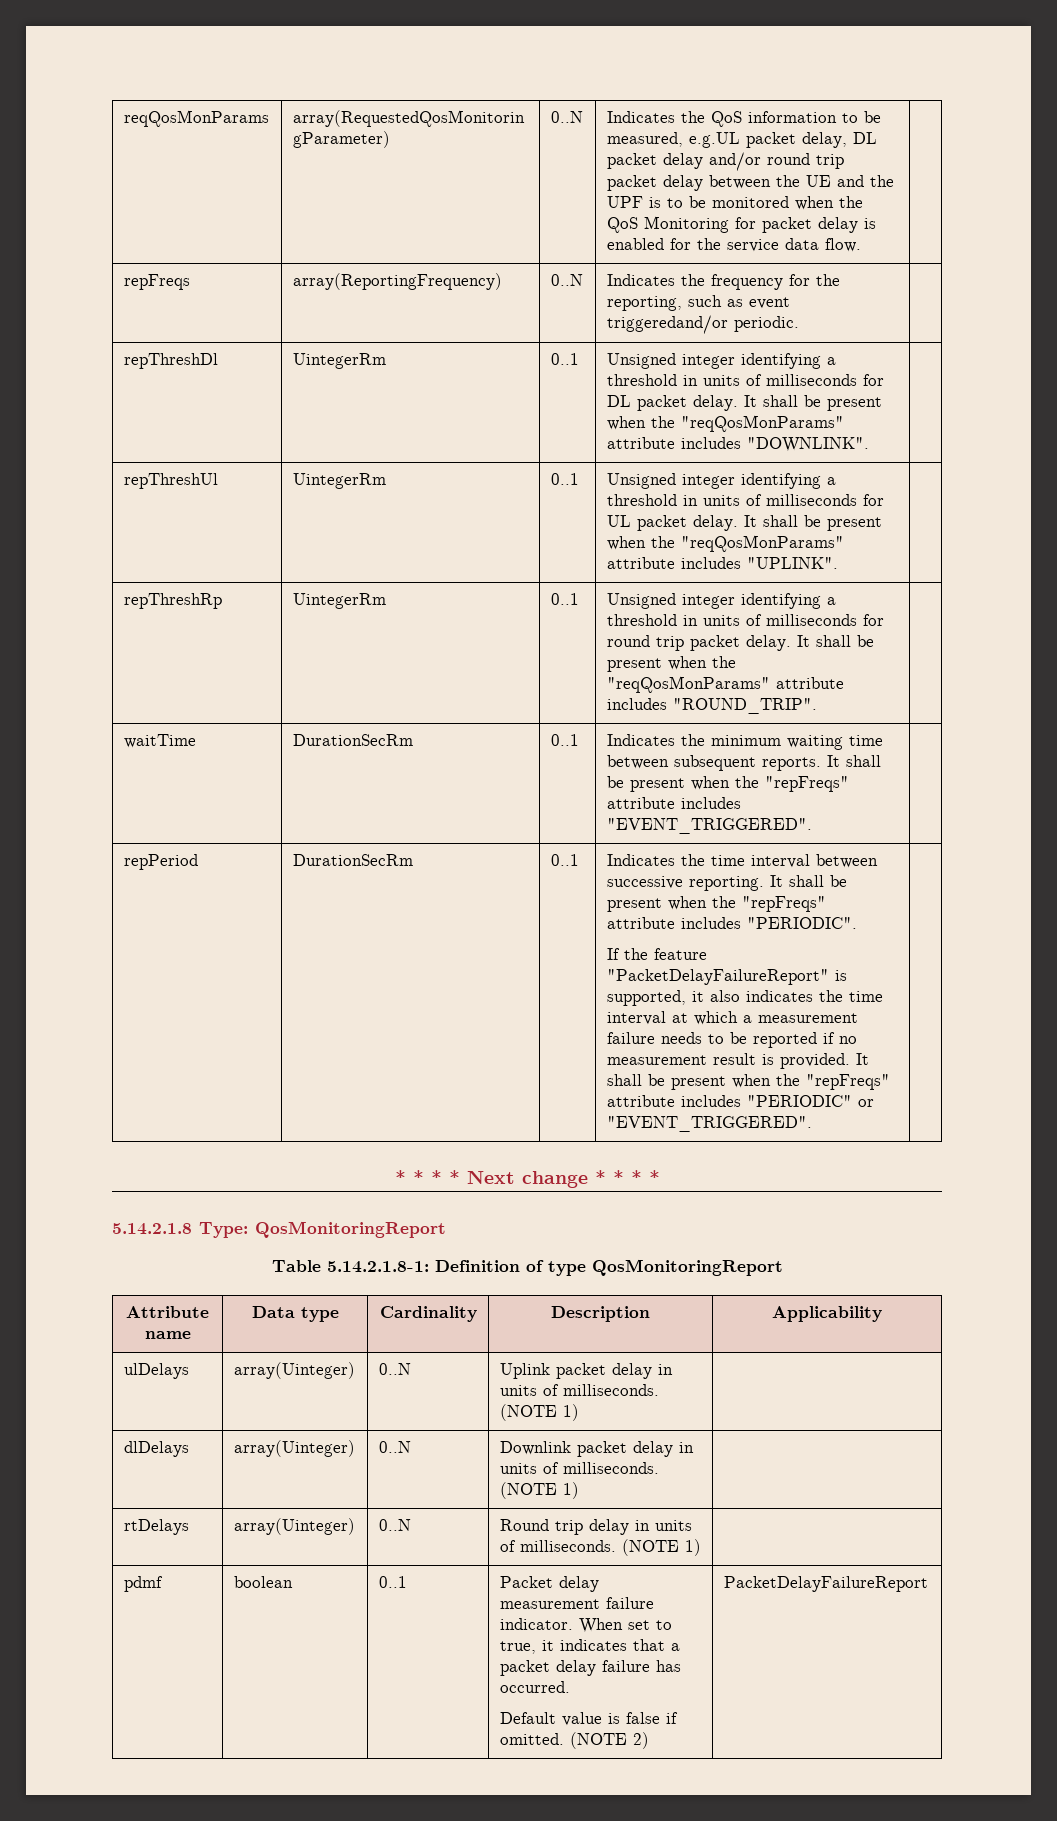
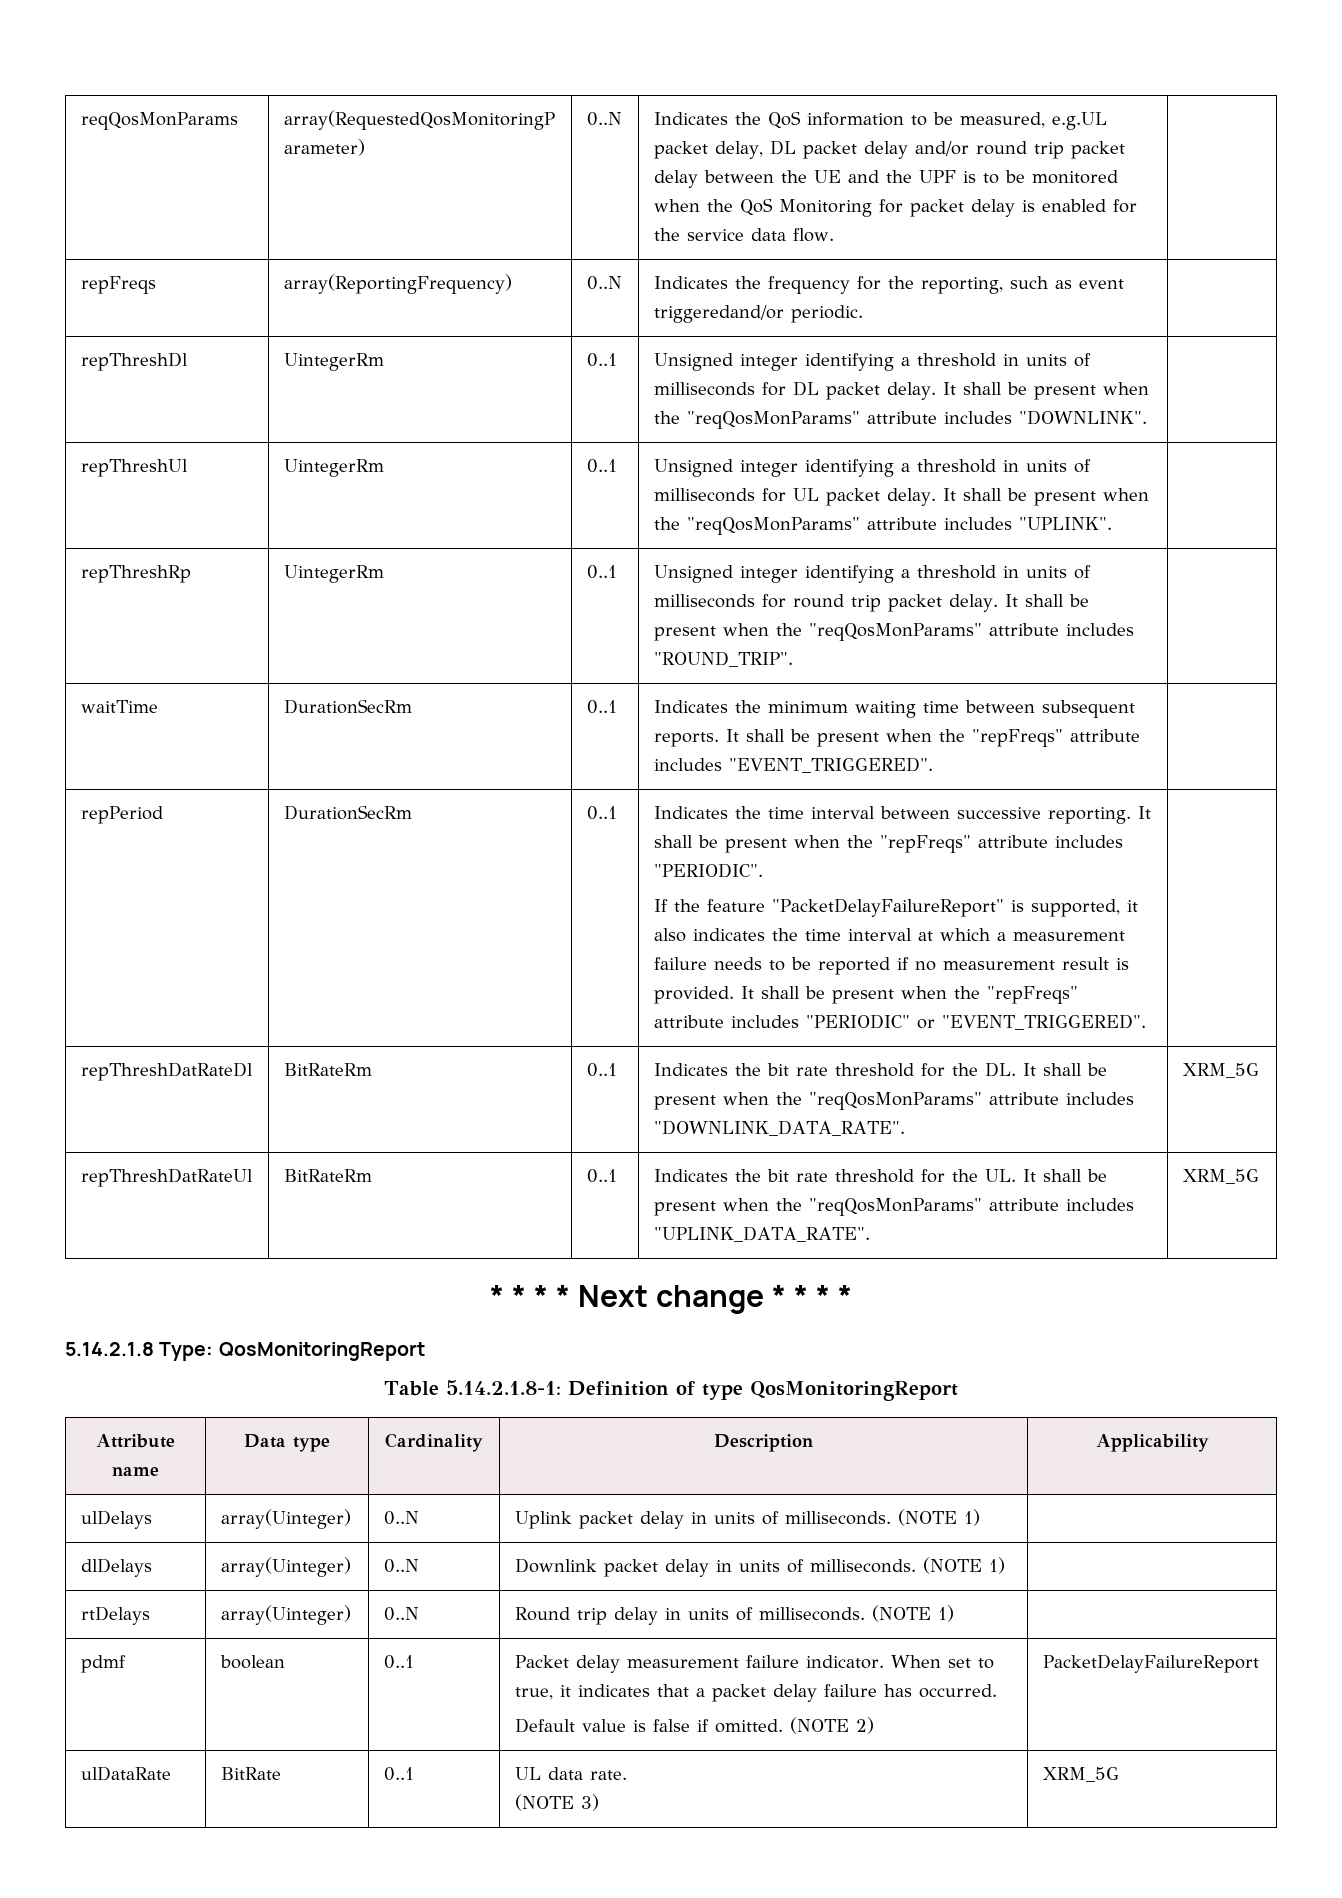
(812, 1124) none -> [80,1062,253,1081] [283,1063,372,1076] [586,1063,617,1077] [653,1062,1107,1077] [653,1092,1134,1110] [653,1120,905,1136] [1182,1063,1259,1078] [80,1168,253,1187] [283,1169,372,1182] [586,1169,617,1183] [653,1169,1107,1183] [653,1198,1134,1216] [653,1226,870,1242] [1182,1169,1259,1184] // repThreshDatRateDl | BitRateRm | 0..1 | Indicates the bit rate threshold for the DL. It shall be present when the "reqQosMonParams" attribute includes "DOWNLINK_DATA_RATE". | XRM_5G // repThreshDatRateUl | BitRateRm | 0..1 | Indicates the bit rate threshold for the UL. It shall be present when the "reqQosMonParams" attribute includes "UPLINK_DATA_RATE". | XRM_5G
(928, 1584) none -> [80,1766,171,1781] [220,1767,281,1780] [383,1767,414,1781] [514,1767,627,1780] [514,1794,599,1811] [1042,1767,1119,1782] // ulDataRate | BitRate | 0..1 | UL data rate. // (NOTE 3) | XRM_5G

